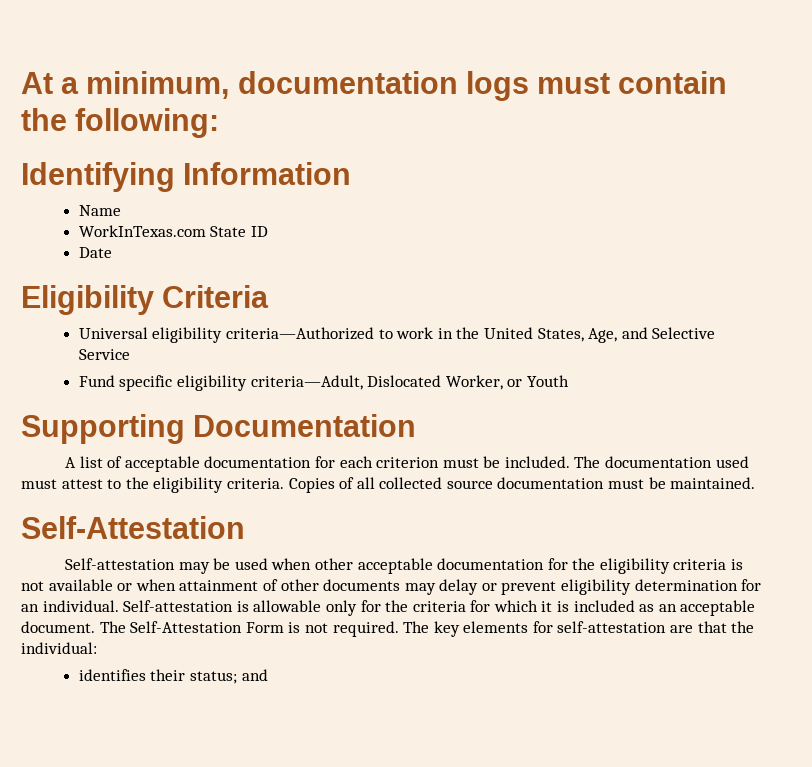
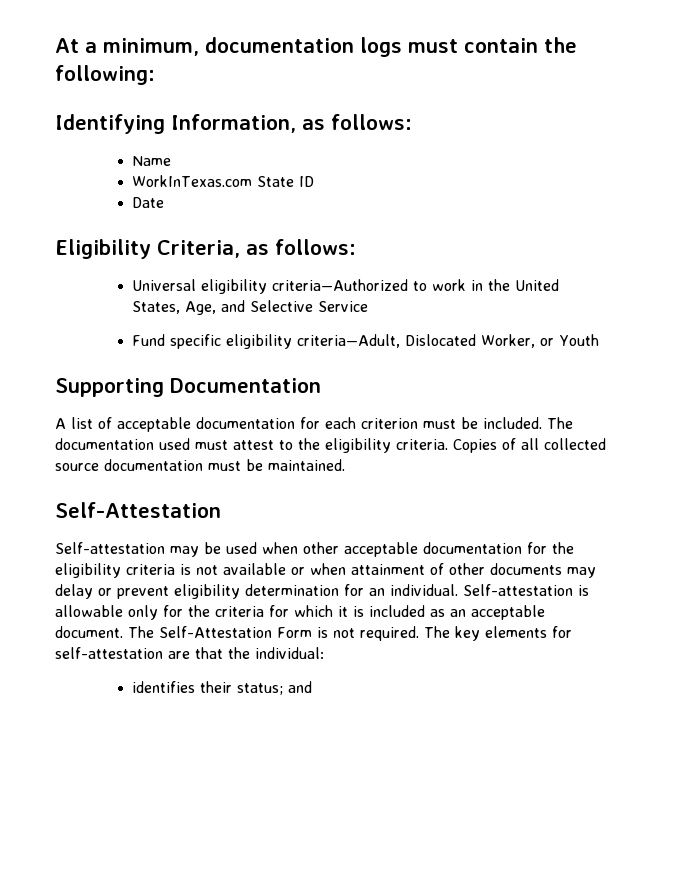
[183,162,352,185] Information -> [171,114,412,133] Information, as follows:
[162,285,270,308] Criteria -> [157,239,356,258] Criteria, as follows:

